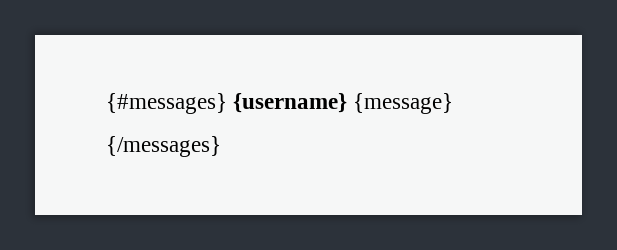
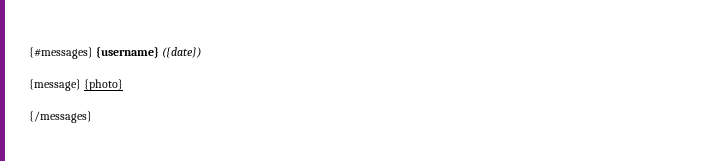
(348, 103) none -> [162,47,202,58] ({date}) //
(454, 103) none -> [84,79,124,91] {photo}

